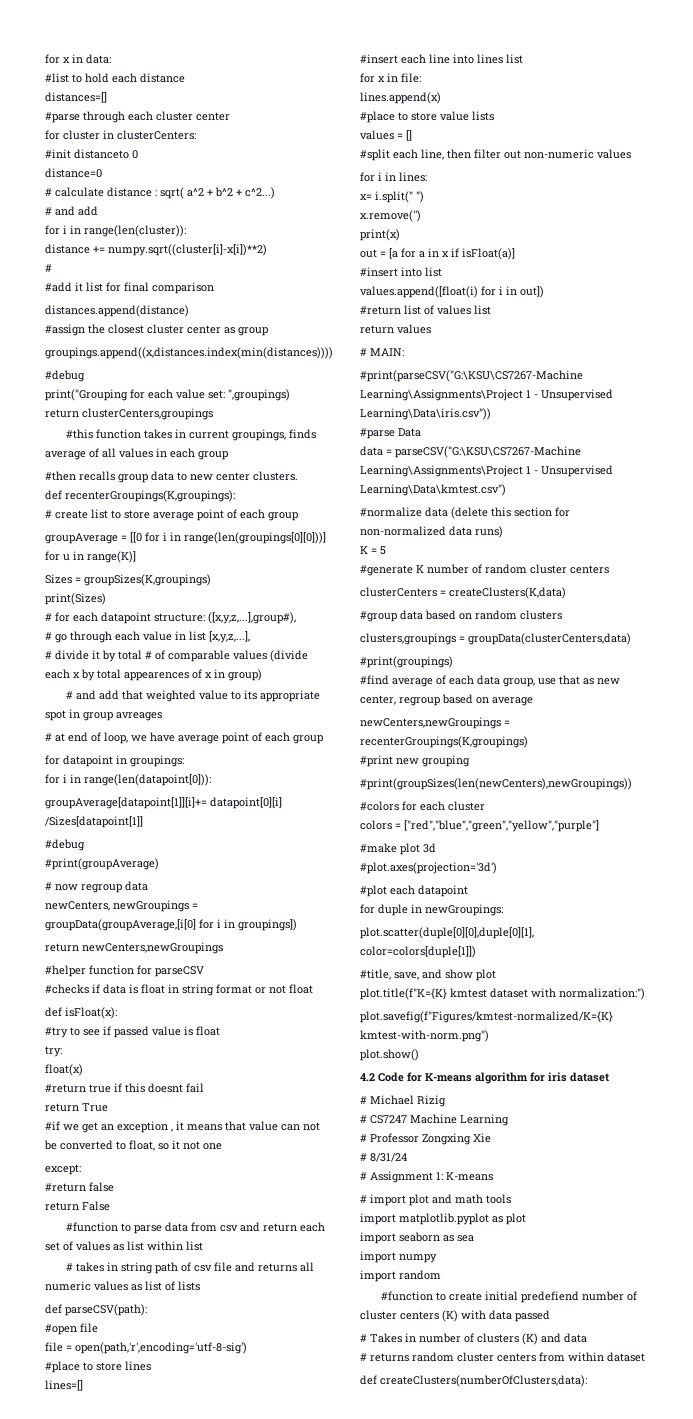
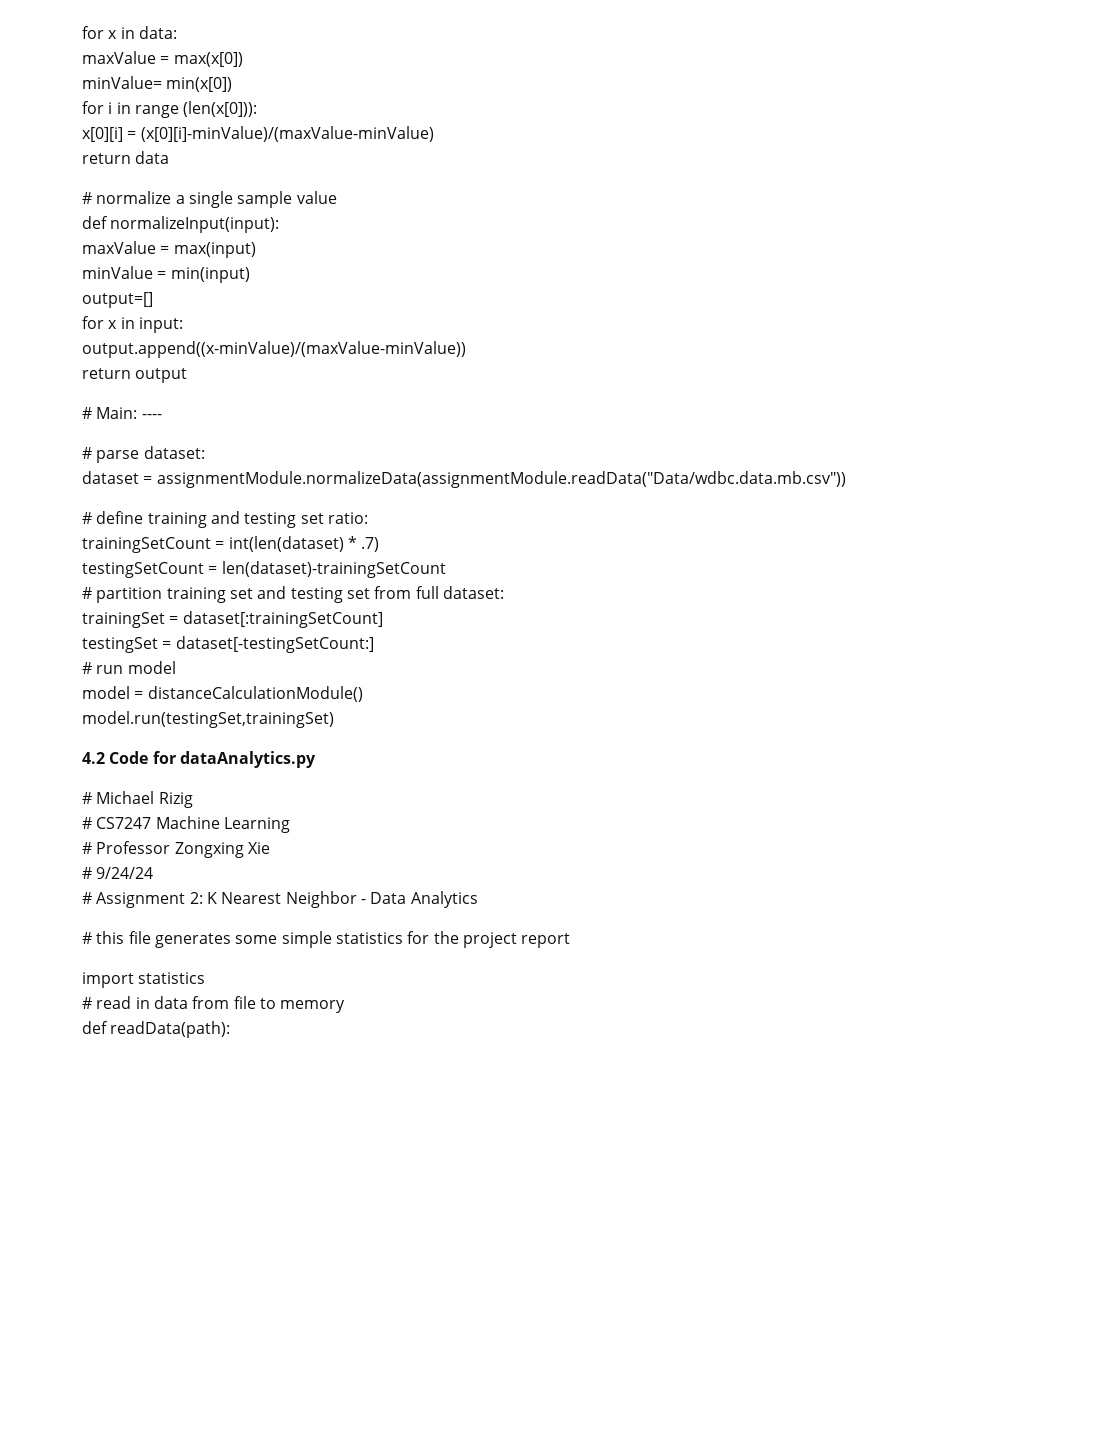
[45,73,185,83] [45,92,107,103] [45,111,230,123] [45,130,196,140] [45,149,138,159] [45,168,102,178] [45,187,275,199] [45,206,98,216] [45,225,186,237] [45,244,267,256] [45,264,52,272] [45,282,214,294] [45,305,189,317] [45,324,268,336] [45,347,333,359] [45,370,85,382] [45,389,290,401] [45,408,213,420] [65,429,316,441] [45,448,228,460] [45,471,298,483] [45,490,235,502] [45,509,298,521] [45,532,326,544] [45,551,136,563] [45,574,211,586] [45,593,106,605] [45,612,296,624] [45,631,250,643] [45,650,308,662] [45,669,262,681] [65,690,320,702] [45,709,162,721] [45,732,323,744] [45,755,184,767] [45,774,211,786] [45,797,282,809] [45,816,143,828] [45,839,85,851] [45,858,159,870] [45,881,148,893] [45,900,198,912] [45,919,297,931] [45,942,223,954] [45,965,204,977] [45,984,313,996] [45,1007,117,1019] [45,1026,220,1038] [45,1046,62,1057] [45,1064,83,1076] [45,1083,204,1093] [45,1103,108,1112] [45,1121,320,1133] [44,1140,222,1151] [45,1164,81,1175] [45,1182,114,1192] [45,1201,110,1211] [65,1222,325,1234] [45,1241,203,1251] [65,1262,314,1274] [45,1281,200,1291] [45,1304,147,1316] [45,1323,98,1335] [45,1342,247,1354] [45,1361,151,1373] [45,1380,83,1391] [360,54,523,64] [360,73,421,83] [360,92,441,104] [360,111,494,123] [360,130,412,141] [360,149,631,161] [360,172,427,182] [360,191,424,203] [360,210,421,222] [360,229,400,241] [360,248,515,260] [360,267,442,277] [360,286,544,298] [360,305,491,315] [360,324,431,334] [360,348,404,356] [360,370,583,382] [360,389,613,401] [360,408,491,420] [360,428,421,439] [360,446,581,458] [360,465,613,477] [360,484,506,496] [360,507,570,519] [360,526,503,538] [360,546,386,555] [360,564,609,576] [360,587,566,599] [360,610,562,622] [360,633,631,645] [360,656,453,668] [360,675,620,687] [360,694,533,706] [360,717,510,729] [360,736,528,748] [360,755,470,767] [360,778,632,790] [360,801,485,811] [360,820,599,832] [360,843,436,855] [360,862,497,874] [360,885,468,897] [360,904,503,916] [360,927,534,939] [360,946,476,958] [360,969,496,981] [360,988,645,1000] [360,1011,613,1023] [360,1030,489,1042] [360,1049,419,1061] [360,1072,609,1084] #list to hold each distance // distances=[] // #parse through each cluster center // for cluster in clusterCenters: // #init distanceto 0 // distance=0 // # calculate distance : sqrt( a^2 + b^2 + c^2...) // # and add // for i in range(len(cluster)): // distance += numpy.sqrt((cluster[i]-x[i])**2) // # // #add it list for final comparison // distances.append(distance) // #assign the closest cluster center as group // groupings.append((x,distances.index(min(distances)))) // #debug // print("Grouping for each value set: ",groupings) // return clusterCenters,groupings // #this function takes in current groupings, finds average of all values in each group // #then recalls group data to new center clusters. // def recenterGroupings(K,groupings): // # create list to store average point of each group // groupAverage = [[0 for i in range(len(groupings[0][0]))] for u in range(K)] // Sizes = groupSizes(K,groupings) // print(Sizes) // # for each datapoint structure: ([x,y,z,...],group#), // # go through each value in list [x,y,z,...], // # divide it by total # of comparable values (divide each x by total appearences of x in group) // # and add that weighted value to its appropriate spot in group avreages // # at end of loop, we have average point of each group // for datapoint in groupings: // for i in range(len(datapoint[0])): // groupAverage[datapoint[1]][i]+= datapoint[0][i] /Sizes[datapoint[1]] // #debug // #print(groupAverage) // # now regroup data // newCenters, newGroupings = groupData(groupAverage,[i[0] for i in groupings]) // return newCenters,newGroupings // #helper function for parseCSV // #checks if data is float in string format or not float // def isFloat(x): // #try to see if passed value is float // try: // float(x) // #return true if this doesnt fail // return True // #if we get an exception , it means that value can not be converted to float, so it not one // except: // #return false // return False // #function to parse data from csv and return each set of values as list within list // # takes in string path of csv file and returns all numeric values as list of lists // def parseCSV(path): // #open file // file = open(path,'r',encoding='utf-8-sig') // #place to store lines // lines=[] // #insert each line into lines list // for x in file: // lines.append(x) // #place to store value lists // values = [] // #split each line, then filter out non-numeric values // for i in lines: // x= i.split(" ") // x.remove('') // print(x) // out = [a for a in x if isFloat(a)] // #insert into list // values.append([float(i) for i in out]) // #return list of values list // return values // # MAIN: // #print(parseCSV("G:\KSU\CS7267-Machine Learning\Assignments\Project 1 - Unsupervised Learning\Data\iris.csv")) // #parse Data // data = parseCSV("G:\KSU\CS7267-Machine Learning\Assignments\Project 1 - Unsupervised Learning\Data\kmtest.csv") // #normalize data (delete this section for non-normalized data runs) // K = 5 // #generate K number of random cluster centers // clusterCenters = createClusters(K,data) // #group data based on random clusters // clusters,groupings = groupData(clusterCenters,data) // #print(groupings) // #find average of each data group, use that as new center, regroup based on average // newCenters,newGroupings = recenterGroupings(K,groupings) // #print new grouping // #print(groupSizes(len(newCenters),newGroupings)) // #colors for each cluster // colors = ["red","blue","green","yellow","purple"] // #make plot 3d // #plot.axes(projection='3d') // #plot each datapoint // for duple in newGroupings: // plot.scatter(duple[0][0],duple[0][1], color=colors[duple[1]]) // #title, save, and show plot // plot.title(f"K={K} kmtest dataset with normalization:") // plot.savefig(f"Figures/kmtest-normalized/K={K} kmtest-with-norm.png") // plot.show() // 4.2 Code for K-means algorithm for iris dataset -> [82,51,243,67] [82,76,233,92] [82,101,258,118] [82,126,434,142] [82,151,170,164] [82,191,337,208] [82,216,280,233] [82,241,256,258] [82,266,250,283] [82,292,153,308] [82,316,183,333] [82,341,466,358] [82,368,188,383] [82,407,162,419] [82,446,205,463] [82,471,846,488] [82,511,368,528] [82,536,380,553] [82,561,446,578] [82,586,504,603] [82,611,383,628] [82,636,374,653] [82,661,176,674] [82,686,363,702] [82,711,334,728] [82,751,316,768] maxValue = max(x[0]) // minValue= min(x[0]) // for i in range (len(x[0])): // x[0][i] = (x[0][i]-minValue)/(maxValue-minValue) // return data // # normalize a single sample value // def normalizeInput(input): // maxValue = max(input) // minValue = min(input) // output=[] // for x in input: // output.append((x-minValue)/(maxValue-minValue)) // return output // # Main: ---- // # parse dataset: // dataset = assignmentModule.normalizeData(assignmentModule.readData("Data/wdbc.data.mb.csv")) // # define training and testing set ratio: // trainingSetCount = int(len(dataset) * .7) // testingSetCount = len(dataset)-trainingSetCount // # partition training set and testing set from full dataset: // trainingSet = dataset[:trainingSetCount] // testingSet = dataset[-testingSetCount:] // # run model // model = distanceCalculationModule() // model.run(testingSet,trainingSet) // 4.2 Code for dataAnalytics.py
[370,1153,407,1162] 8/31/24 -> [96,867,154,879] 9/24/24
[436,1172,493,1181] [360,1194,511,1206] [360,1213,526,1225] [360,1232,474,1244] [360,1251,437,1263] [360,1270,441,1282] [380,1291,637,1303] [360,1310,550,1322] [360,1333,587,1345] [360,1352,645,1362] [360,1375,587,1387] 1: K-means // # import plot and math tools // import matplotlib.pyplot as plot // import seaborn as sea // import numpy // import random // #function to create initial predefiend number of cluster centers (K) with data passed // # Takes in number of clusters (K) and data // # returns random cluster centers from within dataset // def createClusters(numberOfClusters,data): -> [189,891,478,908] [82,931,571,948] [82,972,206,988] [82,996,346,1013] [82,1021,231,1038] 2: K Nearest Neighbor - Data Analytics // # this file generates some simple statistics for the project report // import statistics // # read in data from file to memory // def readData(path):

